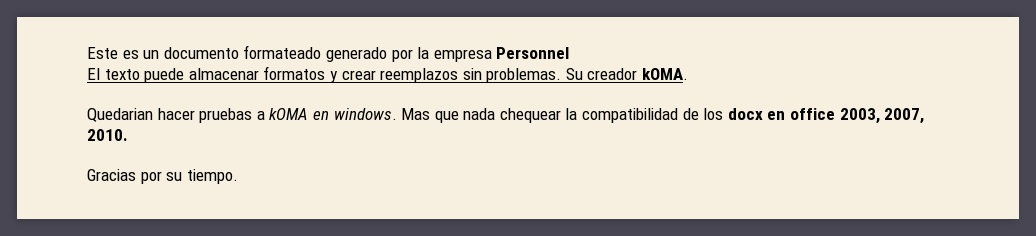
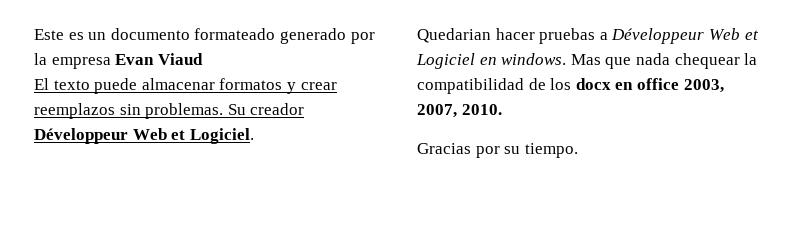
[496,47,570,59] Personnel -> [115,53,203,65] Evan Viaud
[642,68,689,80] kOMA. -> [34,128,254,144] Développeur Web et Logiciel.
[269,108,309,120] kOMA -> [611,28,759,44] [416,53,475,69] Développeur Web et Logiciel

